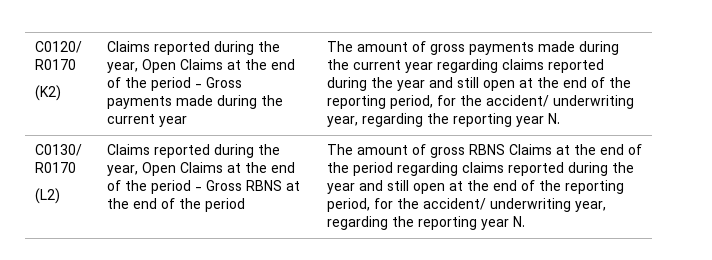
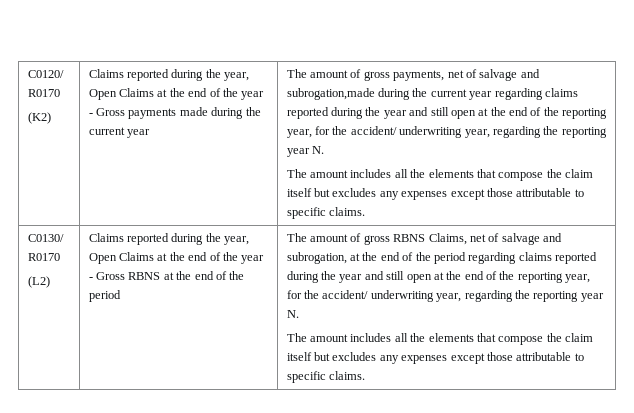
[150,77,191,91] period -> [241,91,265,100] year
[468,41,575,55] payments made -> [393,69,540,81] [286,88,375,100] payments, net of salvage and subrogation,made
[389,95,433,109] period, -> [286,129,312,138] year,
(560, 118) none -> [286,169,594,181] [286,188,584,200] [286,207,366,219] // The amount includes all the elements that compose the claim itself but excludes any expenses except those attributable to specific claims.
[150,180,191,194] period -> [241,255,265,264] year
[508,144,552,155] Claims -> [428,233,563,245] [286,252,347,264] Claims, net of salvage and subrogation,
[326,198,370,212] period, -> [565,274,591,283] year,
(525, 221) none -> [286,333,594,345] [286,352,584,364] [286,371,366,383] // The amount includes all the elements that compose the claim itself but excludes any expenses except those attributable to specific claims.

